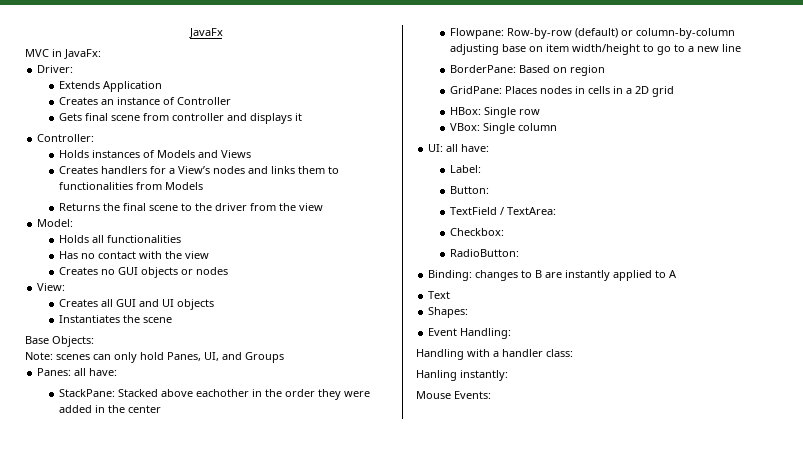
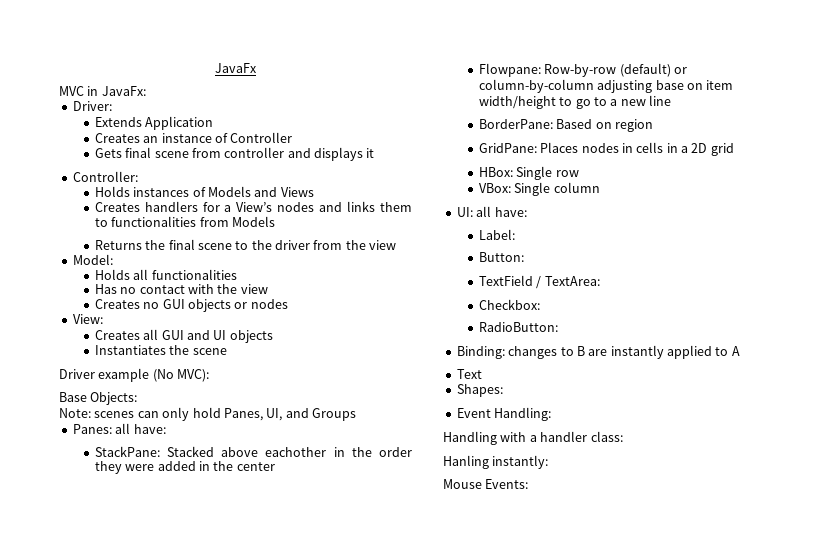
(172, 320) none -> [59,368,210,382] // Driver example (No MVC):

